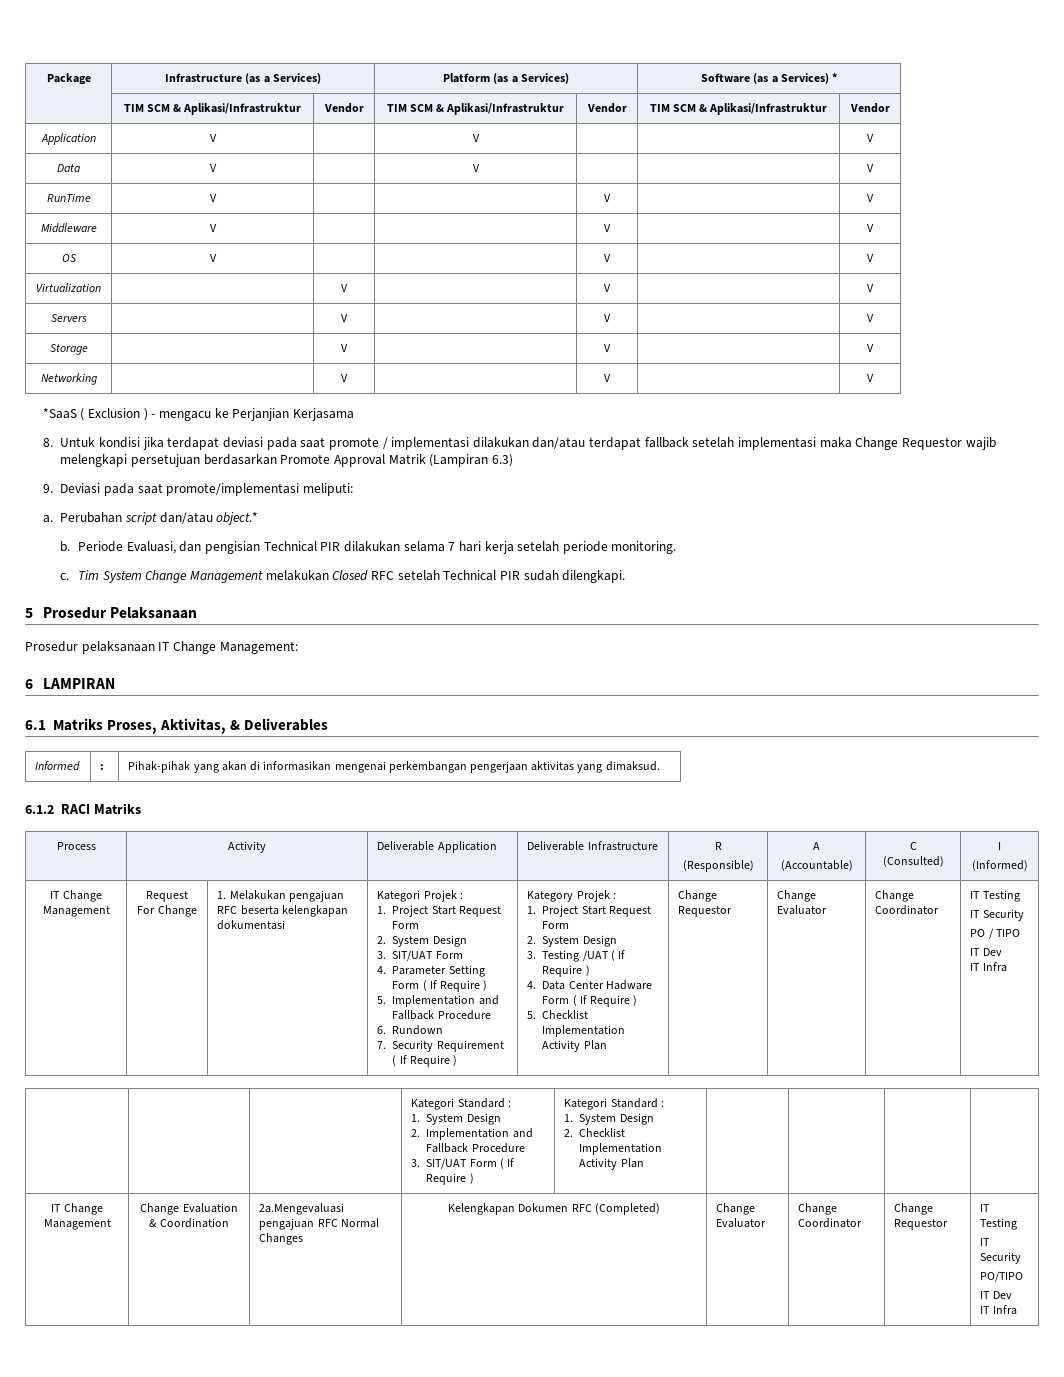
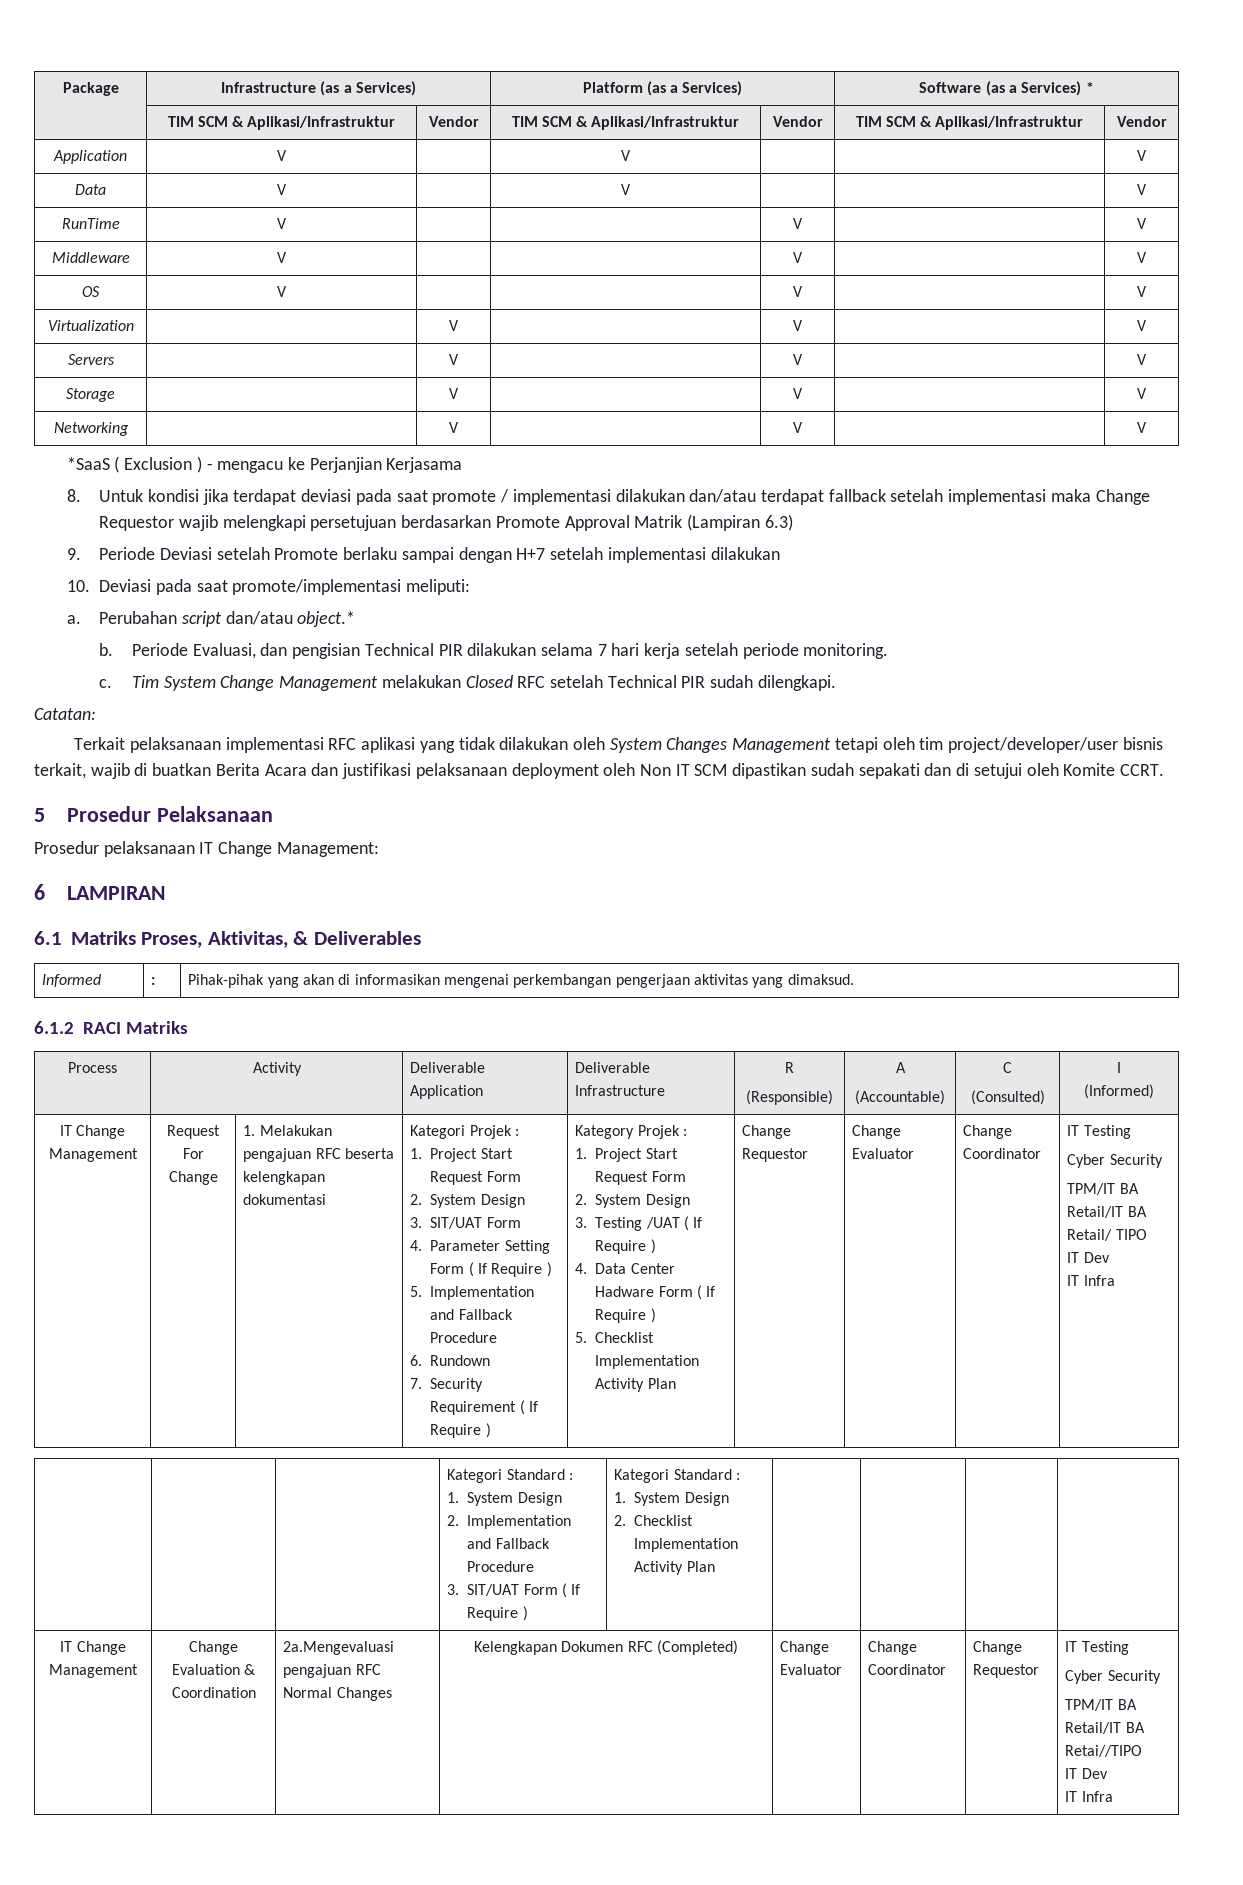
(53, 488) none -> [99,547,780,563] [66,580,90,592] Periode Deviasi setelah Promote berlaku sampai dengan H+7 setelah implementasi dilakukan // 10.
(626, 576) none -> [34,708,96,720] [74,737,1163,753] [34,763,1164,779] // Catatan: // Terkait pelaksanaan implementasi RFC aplikasi yang tidak dilakukan oleh System Changes Management tetapi oleh tim project/developer/user bisnis terkait, wajib di buatkan Berita Acara dan justifikasi pelaksanaan deployment oleh Non IT SCM dipastikan sudah sepakati dan di setujui oleh Komite CCRT.
[970,909,1024,921] [970,928,994,939] IT Security // PO / -> [1067,1154,1163,1168] [1067,1183,1139,1195] [1067,1206,1147,1218] [1067,1229,1113,1241] Cyber Security // TPM/IT BA Retail/IT BA Retail/
[980,1238,991,1246] [980,1252,1022,1264] [980,1271,1024,1282] IT Security // PO/TIPO -> [1065,1670,1161,1684] [1065,1699,1137,1711] [1065,1722,1145,1734] [1065,1745,1143,1757] Cyber Security // TPM/IT BA Retail/IT BA Retai//TIPO

